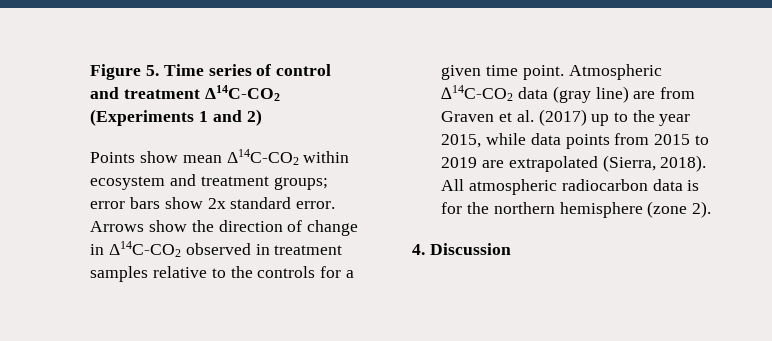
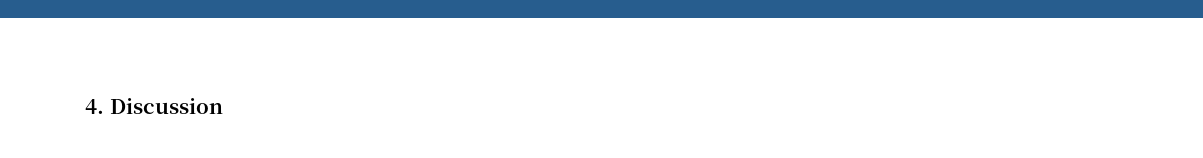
[90,64,331,80] [90,85,280,101] [90,109,262,126] [90,149,350,165] [90,174,328,190] [90,197,335,209] [90,220,358,236] [90,241,343,257] [90,266,354,282] [441,64,662,80] [441,85,695,103] [441,109,691,126] [441,133,709,149] [441,155,707,172] [441,179,700,195] [441,201,711,218] Figure 5. Time series of control and treatment Δ14C-CO2 (Experiments 1 and 2) // Points show mean Δ14C-CO2 within ecosystem and treatment groups; error bars show 2x standard error. Arrows show the direction of change in Δ14C-CO2 observed in treatment samples relative to the controls for a given time point. Atmospheric ∆14C-CO2 data (gray line) are from Graven et al. (2017) up to the year 2015, while data points from 2015 to 2019 are extrapolated (Sierra, 2018). All atmospheric radiocarbon data is for the northern hemisphere (zone 2). // -> (85, 106) none

